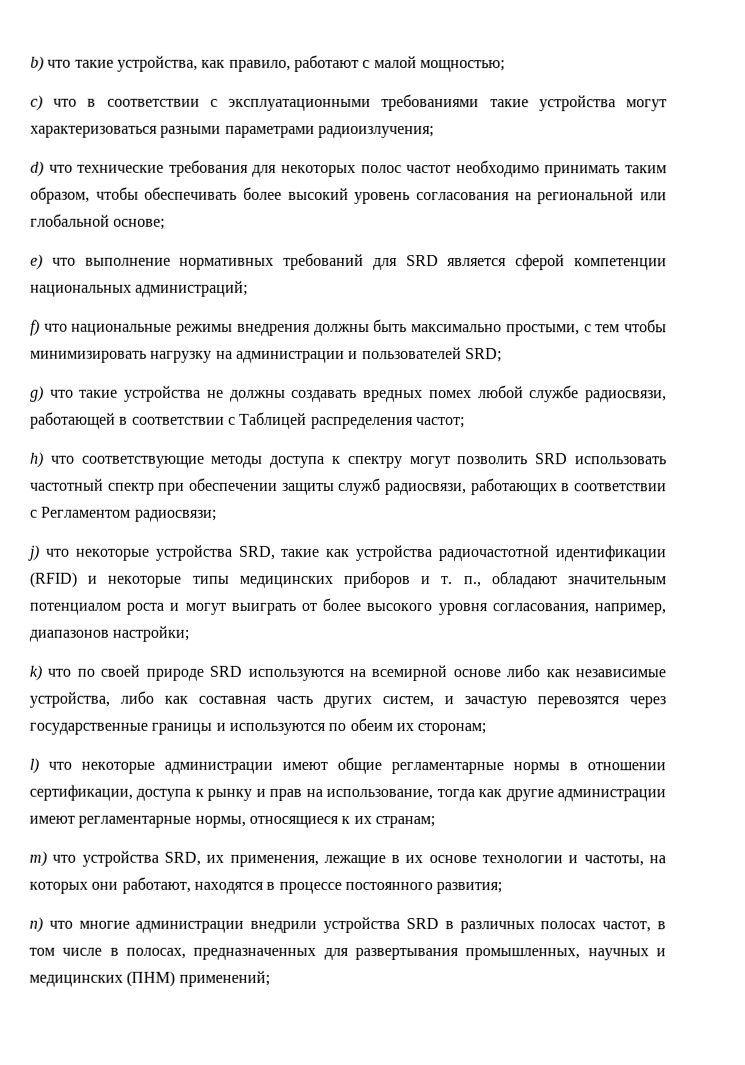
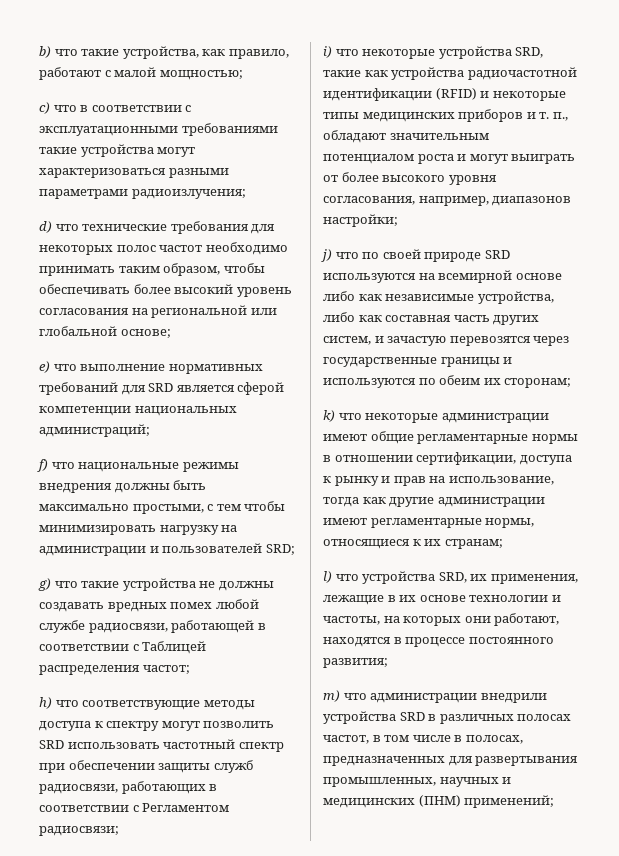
[27,544,39,561] j) -> [323,46,332,58] i)
[29,664,42,681] k) -> [321,249,332,262] j)
[29,757,39,774] l) -> [323,410,335,422] k)
[29,850,47,867] m) -> [323,571,332,583] l)
[29,916,130,933] n) что многие -> [323,690,367,702] m) что

